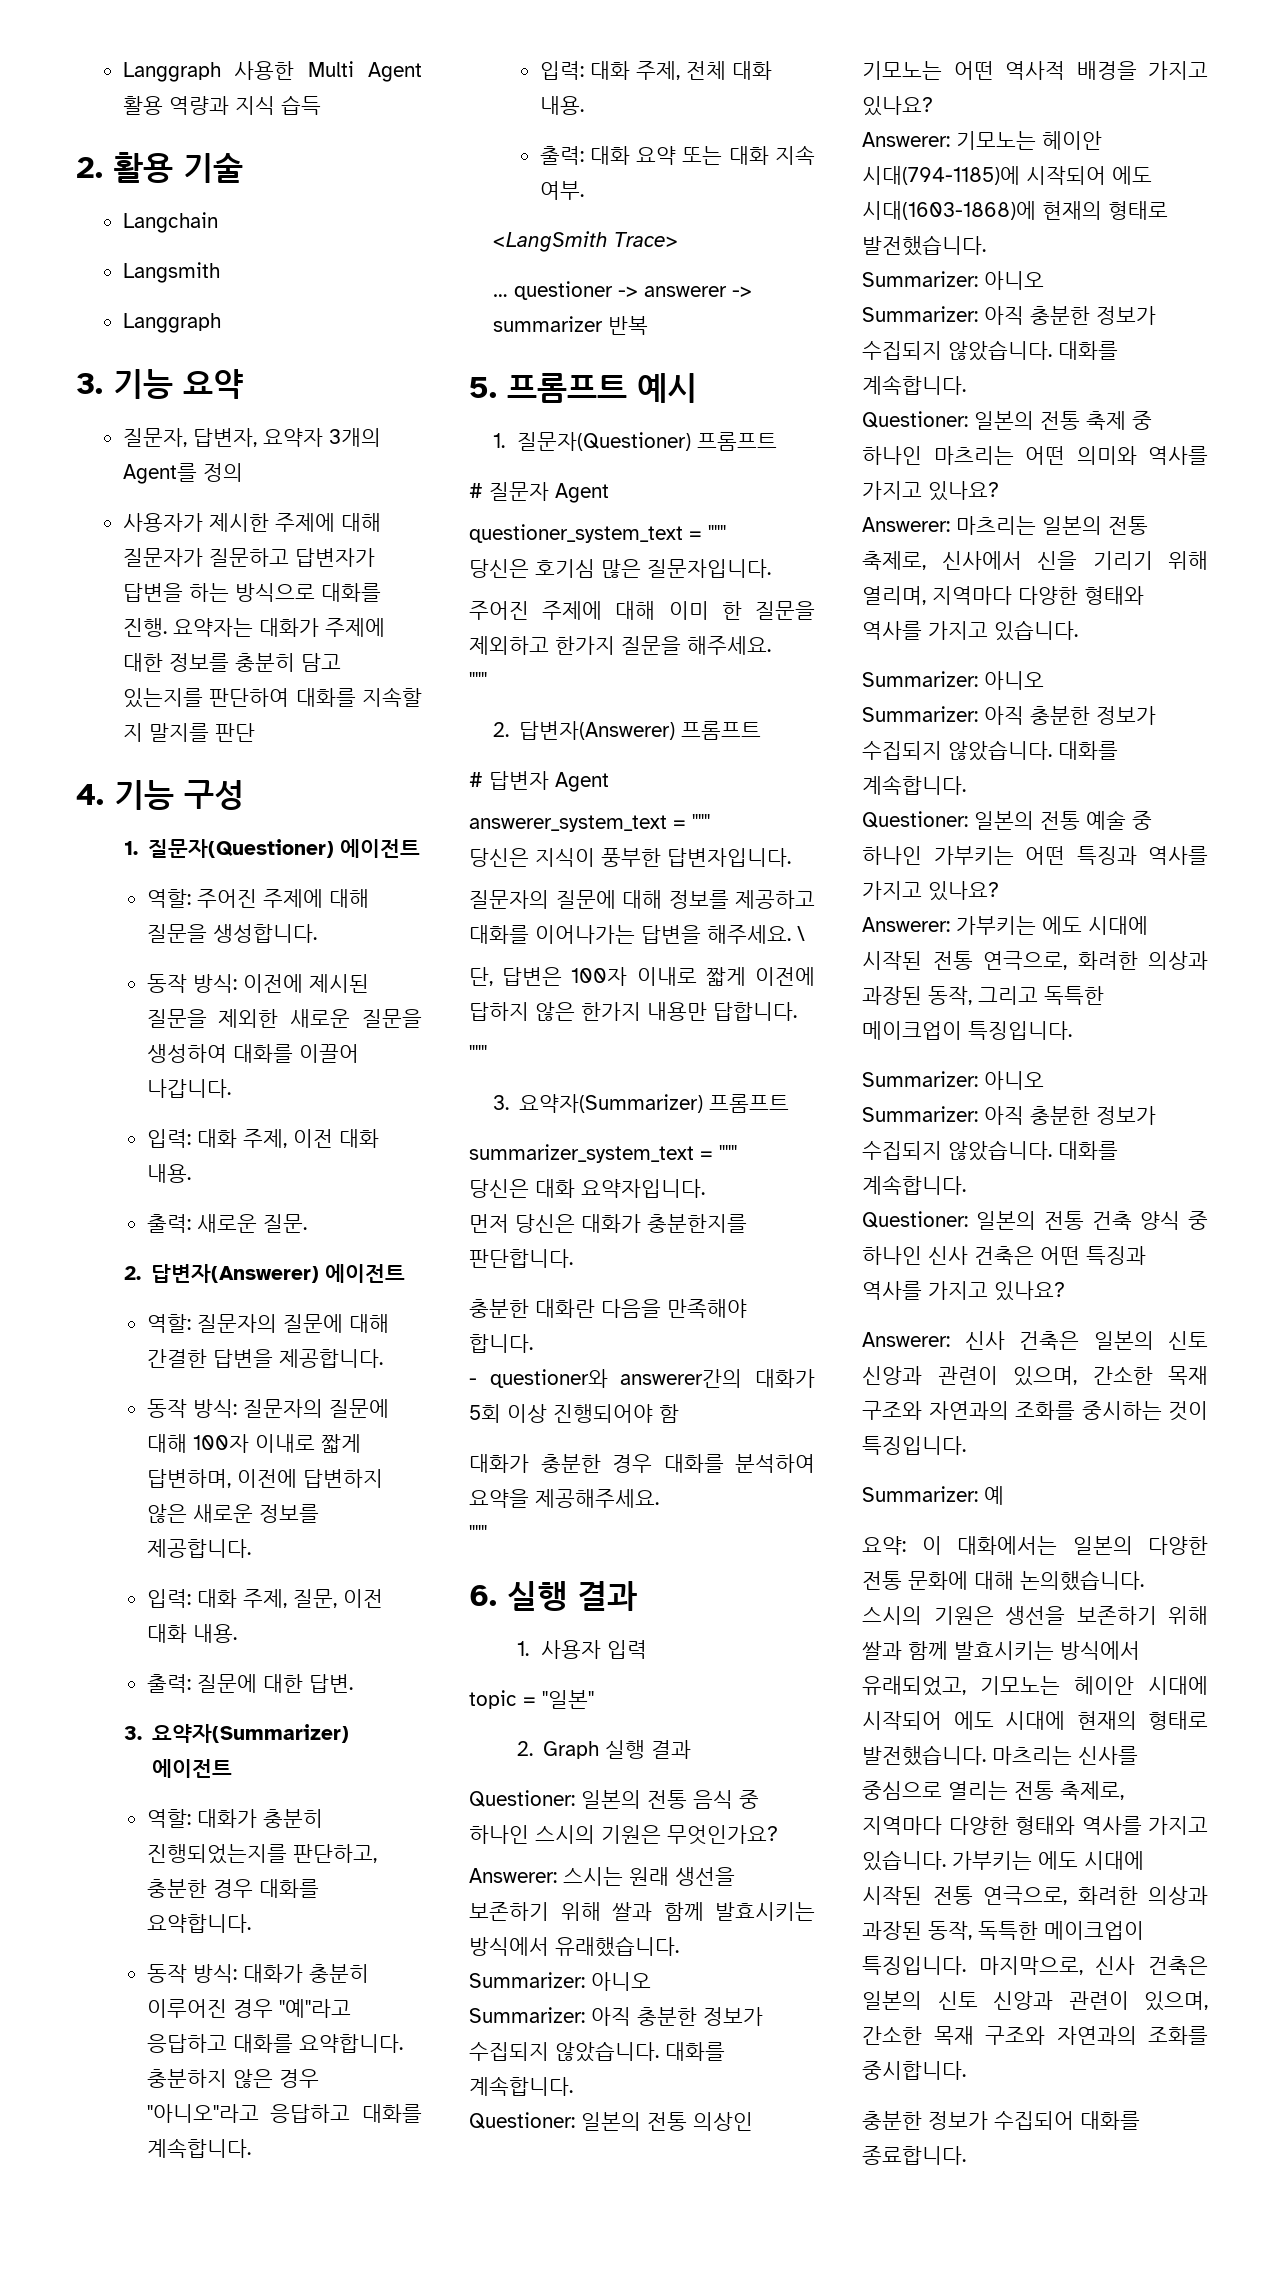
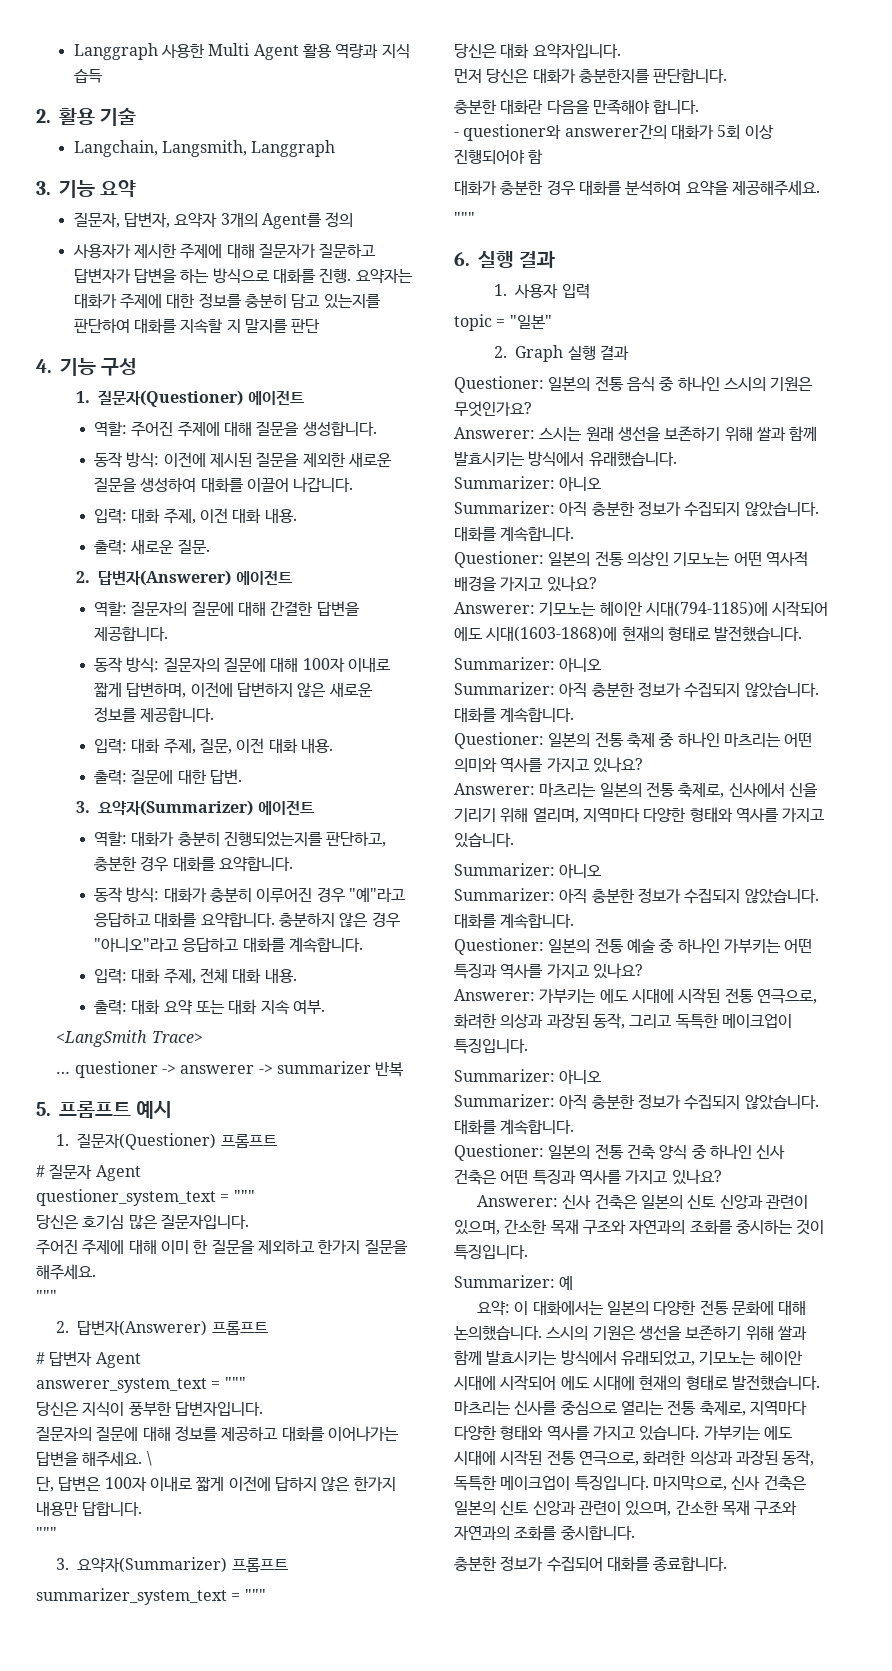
[122,212,218,233] [122,262,220,283] Langchain // Langsmith // -> [73,140,248,157] Langchain, Langsmith,

